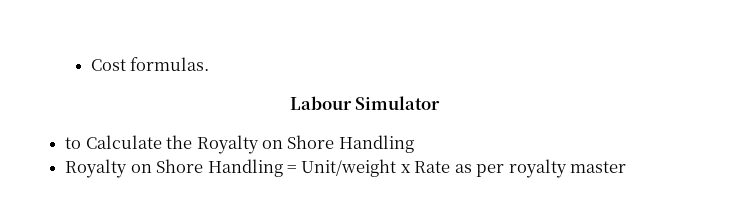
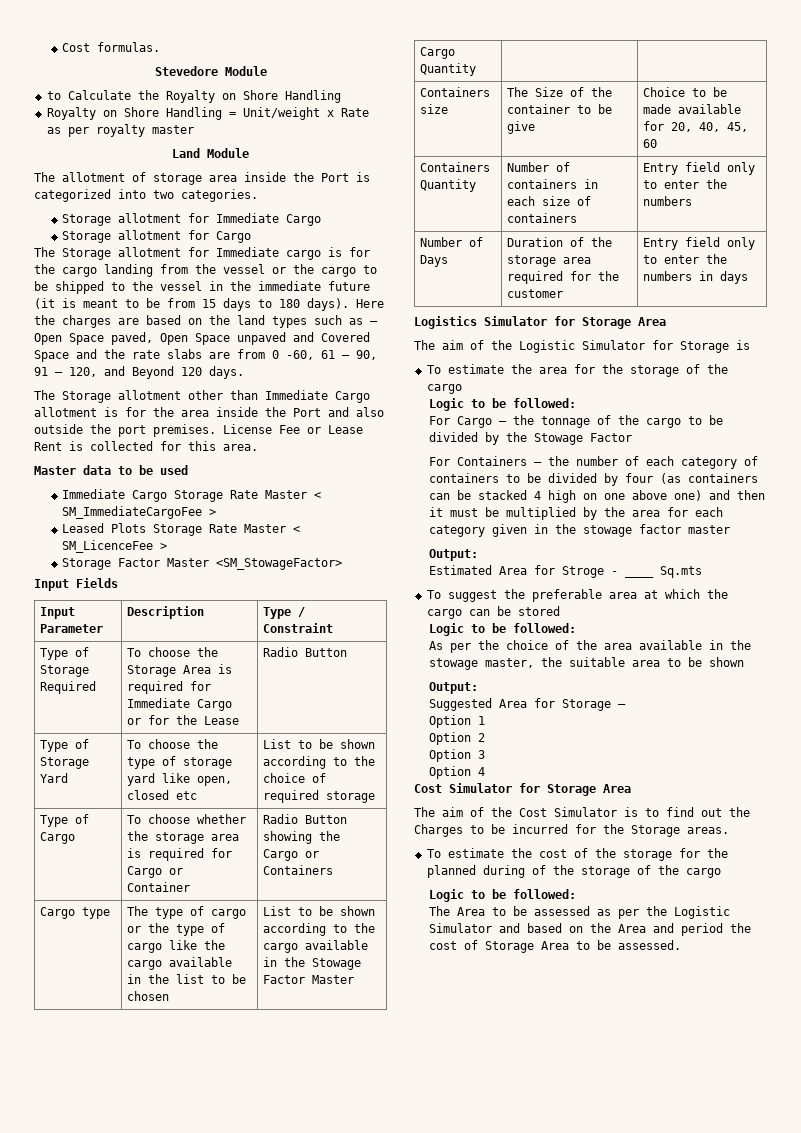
[289,96,441,110] Labour Simulator -> [154,66,267,76] Stevedore Module
(627, 167) none -> [172,148,249,158] [34,172,370,185] [34,189,258,202] [62,213,322,226] [62,230,252,243] [34,247,370,260] [34,264,377,277] [34,281,370,294] [34,298,384,311] [34,315,378,328] [34,332,370,345] [34,349,377,362] [34,366,244,379] [34,390,370,403] [34,407,384,417] [34,424,363,437] [34,441,258,451] [34,465,188,475] [62,489,322,502] [62,506,217,519] [62,523,301,536] [62,540,168,553] [62,558,343,570] [34,578,118,591] [39,607,75,619] [39,624,103,633] [126,606,204,619] [262,607,305,619] [262,623,333,633] [39,647,89,660] [39,665,89,677] [39,681,96,694] [126,647,218,657] [126,664,232,677] [126,681,211,694] [126,698,232,711] [126,715,239,725] [262,647,347,657] [39,739,89,752] [39,757,89,769] [39,773,68,783] [126,739,218,749] [126,756,232,769] [126,773,232,786] [126,790,197,800] [262,739,375,749] [262,756,375,769] [262,773,326,783] [262,790,375,803] [39,814,89,827] [39,832,75,844] [126,814,246,824] [126,831,239,844] [126,848,232,861] [126,866,183,878] [126,882,190,892] [262,814,347,824] [262,831,340,844] [262,849,319,861] [262,865,333,875] [39,907,110,919] [126,906,246,919] [126,923,225,936] [126,940,225,953] [126,957,232,970] [126,974,246,984] [126,991,169,1001] [262,906,375,916] [262,923,375,936] [262,940,368,953] [262,957,361,970] [262,975,354,984] [419,47,455,59] [419,63,476,76] [419,87,490,97] [419,104,448,114] [506,87,612,97] [506,104,612,114] [506,121,535,134] [642,87,727,97] [642,104,741,114] [642,121,748,132] [642,139,657,148] [419,162,490,172] [419,179,476,192] [506,162,570,172] [506,179,598,189] [506,196,591,206] [506,213,577,223] [642,162,755,175] [642,179,727,189] [642,196,692,206] [419,237,483,247] [419,255,448,267] [506,237,612,247] [506,255,591,267] [506,271,619,284] [506,289,563,298] [642,237,755,250] [642,254,727,264] [642,271,748,284] [414,316,666,329] [414,340,750,353] [426,364,728,377] [426,384,462,394] [429,398,577,411] [429,415,724,428] [429,432,633,445] [429,456,759,469] [429,473,759,486] [429,490,766,503] [429,507,724,520] [429,524,731,537] [429,549,479,561] [429,565,619,578] [625,566,703,578] [426,589,728,602] [426,606,560,619] [429,623,577,636] [429,640,752,653] [429,657,745,670] [429,682,479,694] [429,698,627,711] [429,715,486,728] [429,732,486,745] [429,749,486,762] [429,766,486,779] [414,783,631,796] [414,807,750,817] [414,824,729,837] [426,848,728,861] [426,865,721,878] [429,889,577,902] [429,906,731,919] [429,923,752,936] [429,940,682,953] // Land Module // The allotment of storage area inside the Port is categorized into two categories. // Storage allotment for Immediate Cargo // Storage allotment for Cargo // The Storage allotment for Immediate cargo is for the cargo landing from the vessel or the cargo to be shipped to the vessel in the immediate future (it is meant to be from 15 days to 180 days). Here the charges are based on the land types such as – Open Space paved, Open Space unpaved and Covered Space and the rate slabs are from 0 -60, 61 – 90, 91 – 120, and Beyond 120 days. // The Storage allotment other than Immediate Cargo allotment is for the area inside the Port and also outside the port premises. License Fee or Lease Rent is collected for this area. // Master data to be used // Immediate Cargo Storage Rate Master < SM_ImmediateCargoFee > // Leased Plots Storage Rate Master < SM_LicenceFee > // Storage Factor Master <SM_StowageFactor> // Input Fields // Input Parameter | Description | Type / Constraint // Type of Storage Required | To choose the Storage Area is required for Immediate Cargo or for the Lease | Radio Button // Type of Storage Yard | To choose the type of storage yard like open, closed etc | List to be shown according to the choice of required storage // Type of Cargo | To choose whether the storage area is required for Cargo or Container | Radio Button showing the Cargo or Containers // Cargo type | The type of cargo or the type of cargo like the cargo available in the list to be chosen | List to be shown according to the cargo available in the Stowage Factor Master // Cargo Quantity | | // Containers size | The Size of the container to be give | Choice to be made available for 20, 40, 45, 60 // Containers Quantity | Number of containers in each size of containers | Entry field only to enter the numbers // Number of Days | Duration of the storage area required for the customer | Entry field only to enter the numbers in days // Logistics Simulator for Storage Area // The aim of the Logistic Simulator for Storage is // To estimate the area for the storage of the cargo // Logic to be followed: // For Cargo – the tonnage of the cargo to be divided by the Stowage Factor // For Containers – the number of each category of containers to be divided by four (as containers can be stacked 4 high on one above one) and then it must be multiplied by the area for each category given in the stowage factor master // Output: // Estimated Area for Stroge - ____ Sq.mts // To suggest the preferable area at which the cargo can be stored // Logic to be followed: // As per the choice of the area available in the stowage master, the suitable area to be shown // Output: // Suggested Area for Storage – // Option 1 // Option 2 // Option 3 // Option 4 // Cost Simulator for Storage Area // The aim of the Cost Simulator is to find out the Charges to be incurred for the Storage areas. // To estimate the cost of the storage for the planned during of the storage of the cargo // Logic to be followed: // The Area to be assessed as per the Logistic Simulator and based on the Area and period the cost of Storage Area to be assessed.

